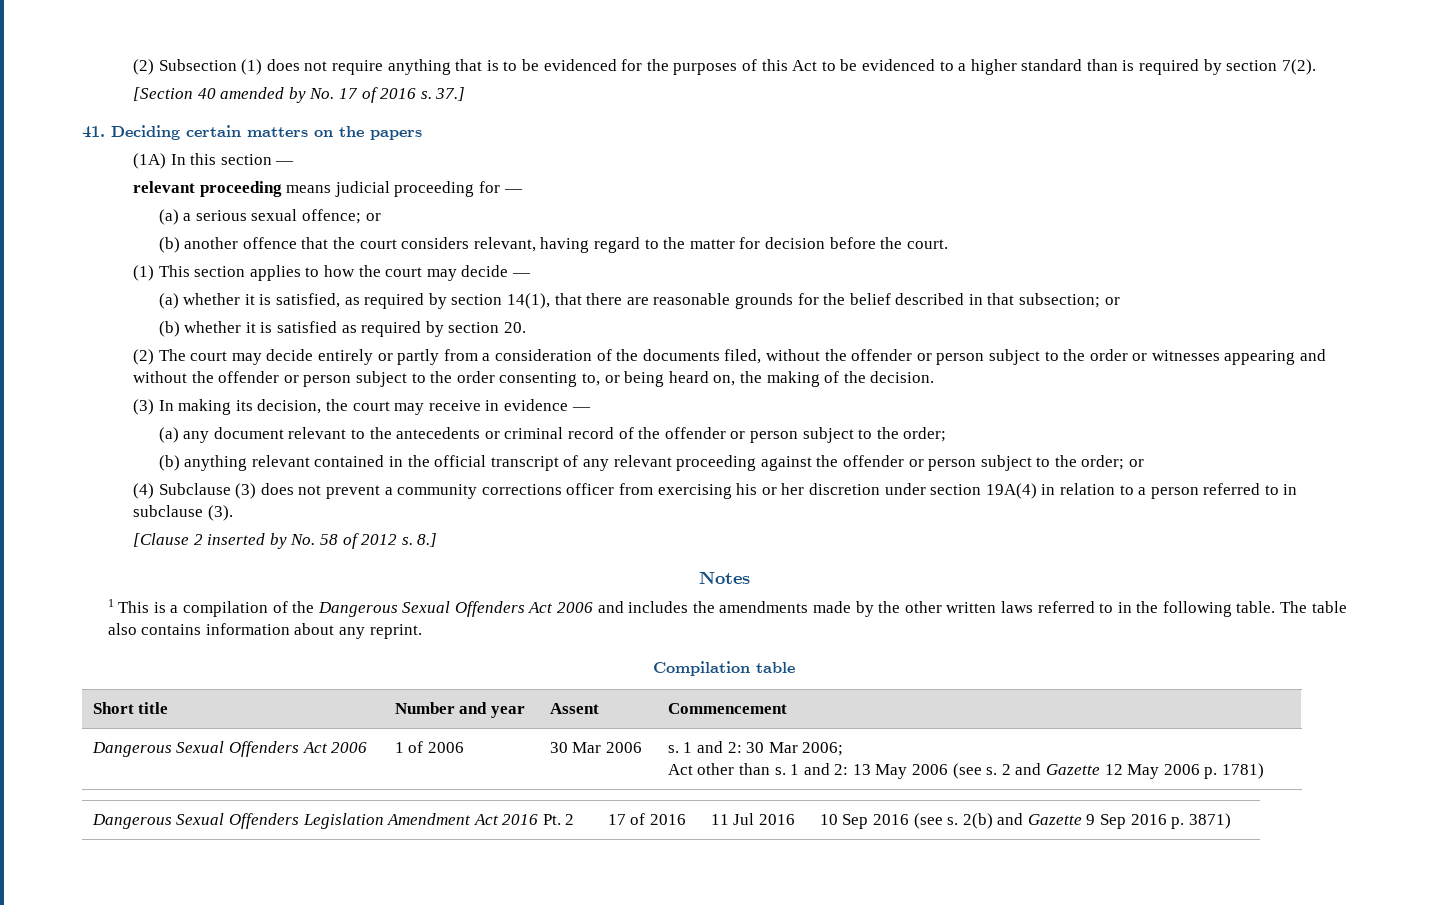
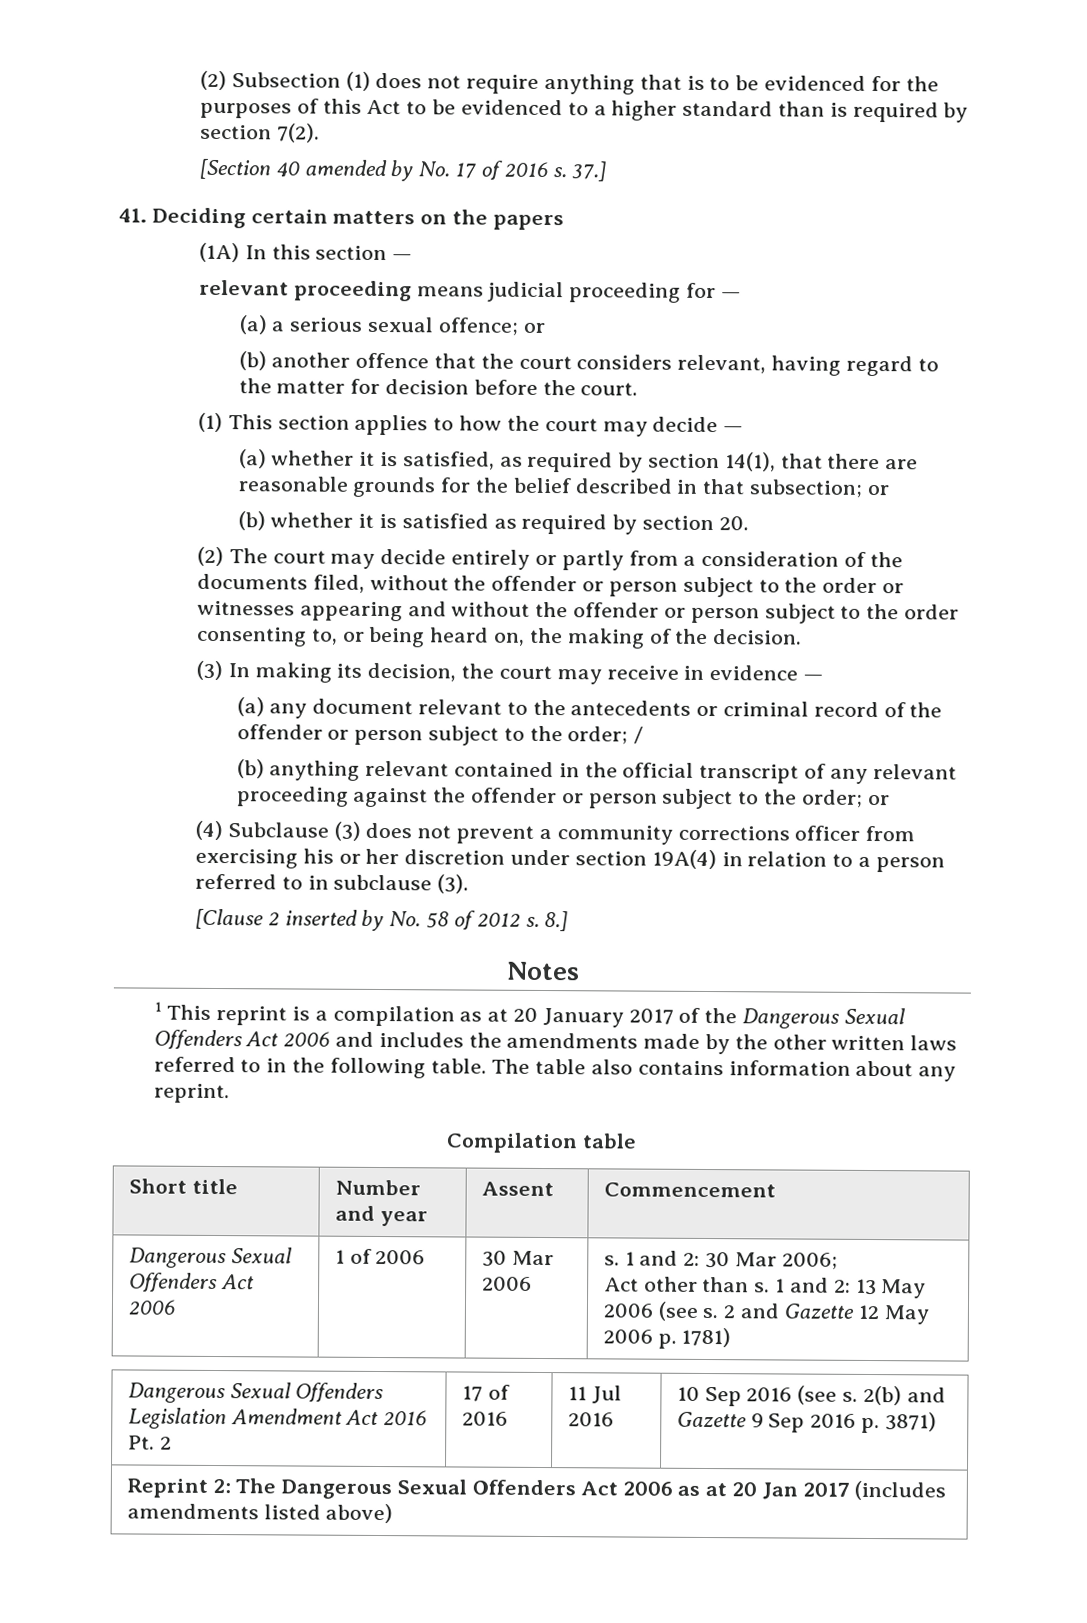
(947, 434) none -> [633,726,645,744] /
(150, 607) none -> [216,1006,288,1026] reprint
(268, 609) none -> [459,1007,674,1028] as at 20 January 2017
(1231, 821) none -> [126,1478,947,1501] [126,1503,394,1524] // Reprint 2: The Dangerous Sexual Offenders Act 2006 as at 20 Jan 2017 (includes amendments listed above)

